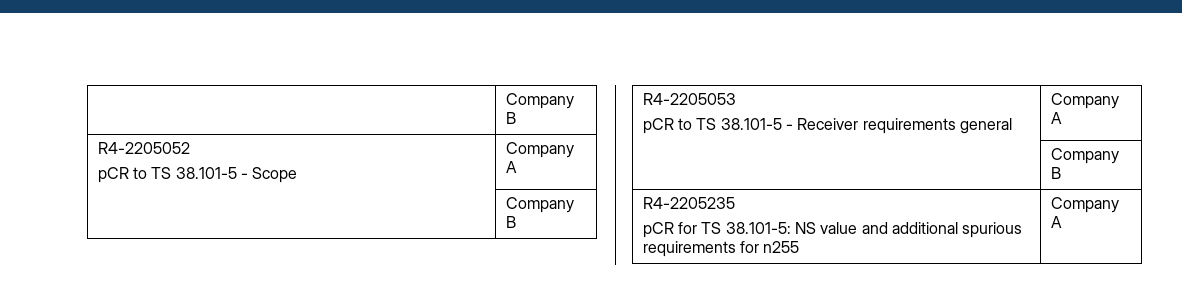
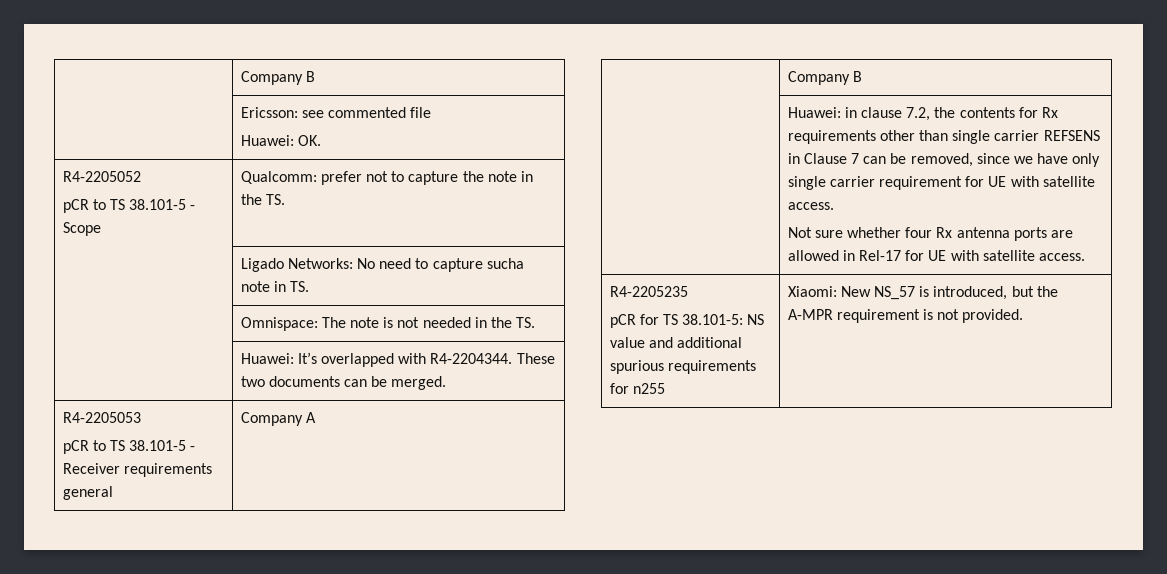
[505,93,574,109] [505,112,516,124] | Company B -> [240,71,315,85] [240,107,432,118] [240,135,321,146] | Company B // | Ericsson: see commented file // Huawei: OK.
[505,142,574,158] [505,161,517,173] [505,197,574,213] [505,216,516,228] Company A // | Company B -> [240,171,533,185] [240,194,285,205] [240,258,524,272] [240,281,310,292] [240,317,536,331] [240,352,555,367] [240,376,447,390] Qualcomm: prefer not to capture the note in the TS. // | Ligado Networks: No need to capture sucha note in TS. // | Omnispace: The note is not needed in the TS. // | Huawei: It’s overlapped with R4-2204344. These two documents can be merged.
(1061, 173) none -> [787,107,1058,121] [787,130,1100,144] [787,153,1101,167] [787,176,1095,190] [787,202,834,210] [787,227,1073,241] [787,250,1085,261] // | Huawei: in clause 7.2, the contents for Rx requirements other than single carrier REFSENS in Clause 7 can be removed, since we have only single carrier requirement for UE with satellite access. // Not sure whether four Rx antenna ports are allowed in Rel-17 for UE with satellite access.
[1050,197,1119,213] [1050,216,1062,228] Company A -> [787,286,1058,300] [787,309,1024,323] Xiaomi: New NS_57 is introduced, but the A-MPR requirement is not provided.

